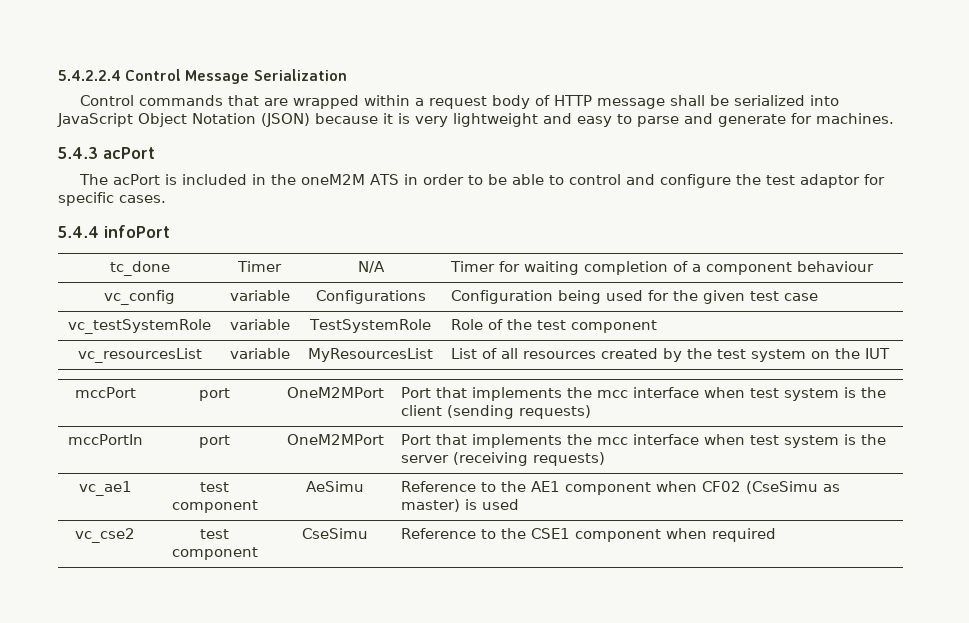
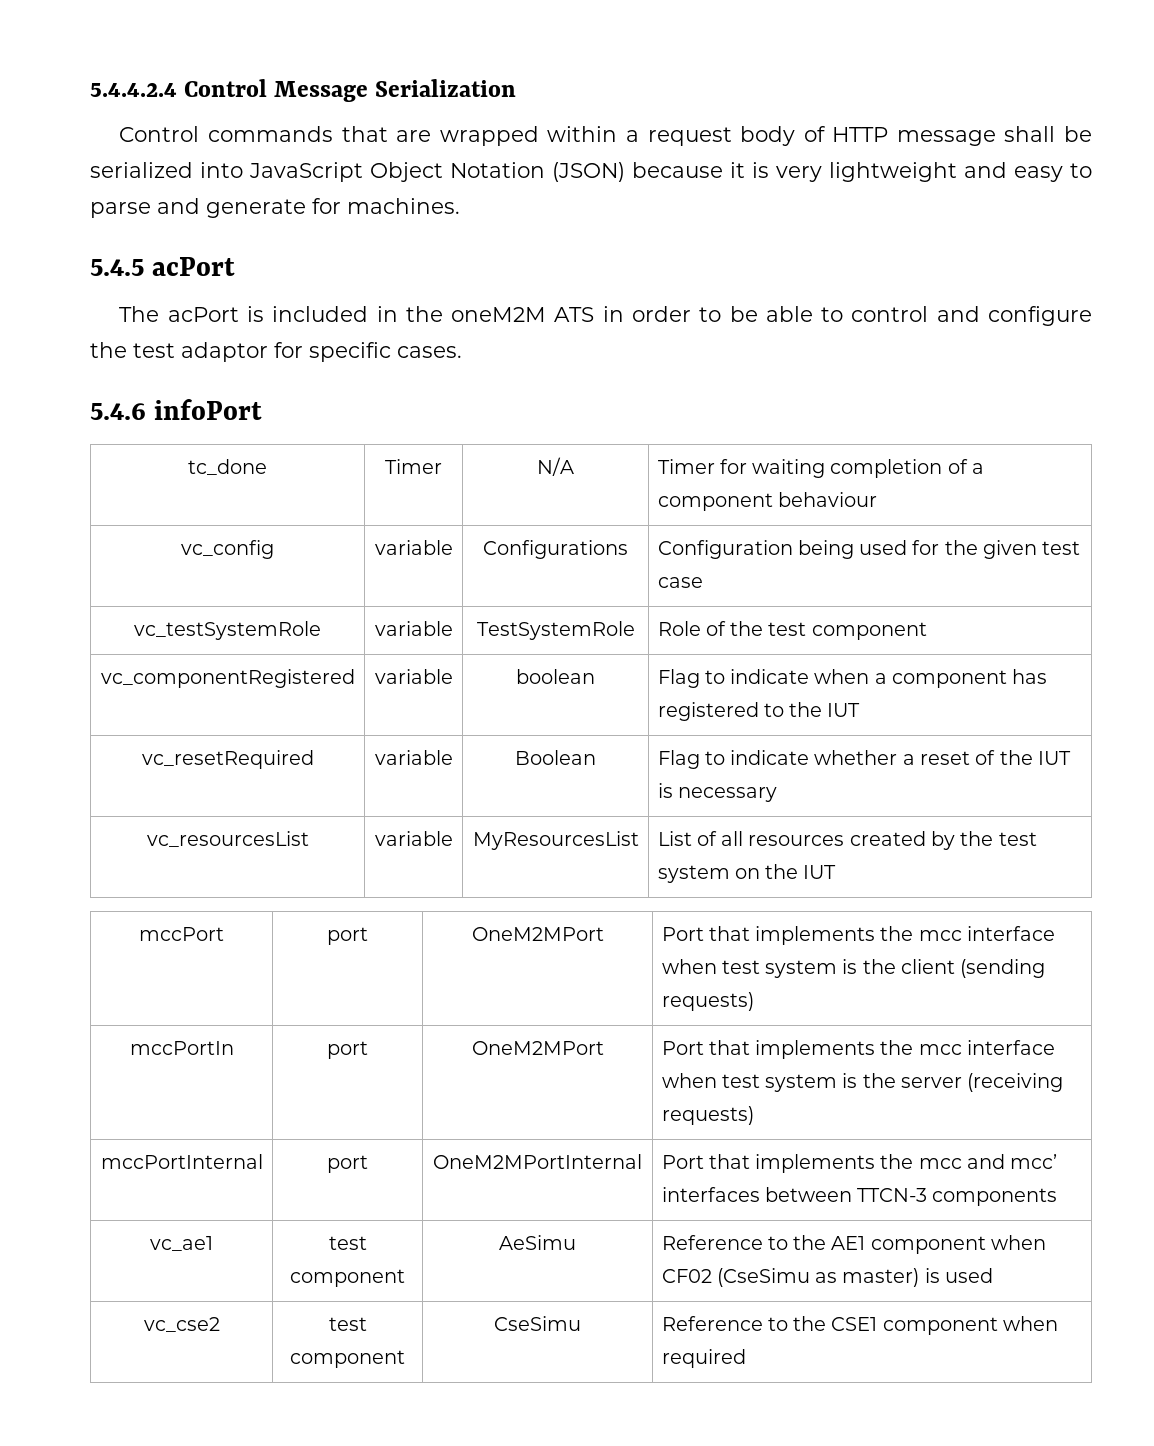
[58,70,121,81] 5.4.2.2.4 -> [90,83,177,97] 5.4.4.2.4
[58,147,98,159] 5.4.3 -> [90,259,144,276] 5.4.5
[58,226,99,238] 5.4.4 -> [90,403,146,420] 5.4.6
(657, 326) none -> [100,669,355,688] [374,669,453,684] [516,669,595,684] [657,669,1048,688] [657,702,861,721] [141,750,314,769] [374,750,453,765] [515,750,596,765] [657,750,1071,769] [657,783,777,802] // vc_componentRegistered | variable | boolean | Flag to indicate when a component has registered to the IUT // vc_resetRequired | variable | Boolean | Flag to indicate whether a reset of the IUT is necessary
(605, 459) none -> [100,1154,263,1169] [327,1155,368,1173] [433,1154,642,1169] [661,1154,1058,1173] [661,1187,1058,1206] // mccPortInternal | port | OneM2MPortInternal | Port that implements the mcc and mcc’ interfaces between TTCN-3 components

